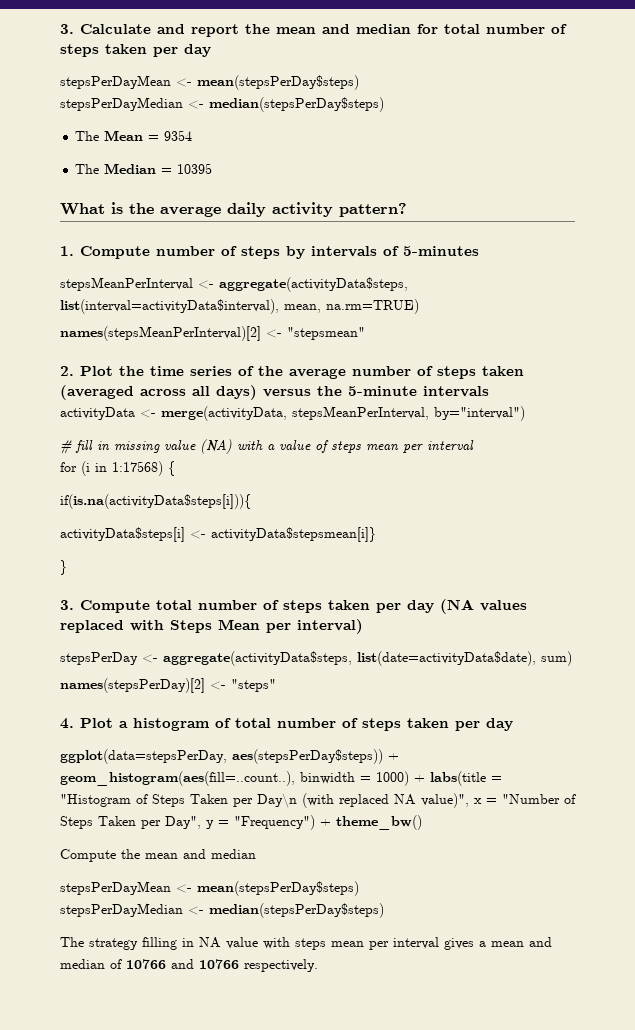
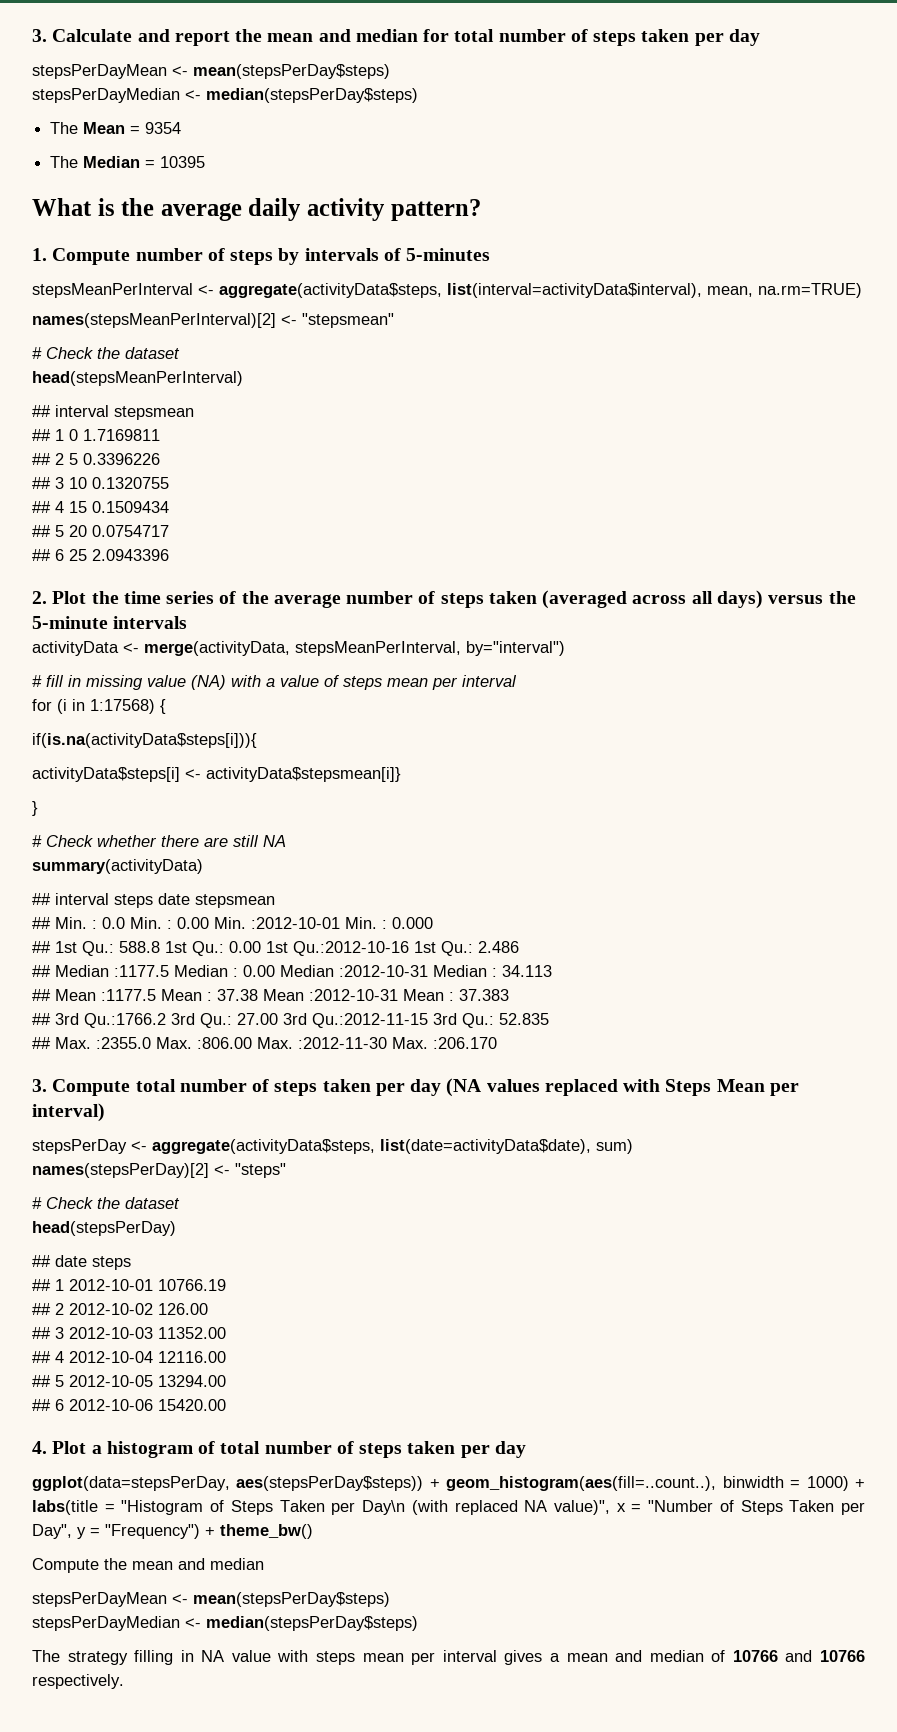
(365, 333) none -> [32,347,180,359] [32,371,243,386] [32,405,194,420] [32,429,160,441] [32,453,160,465] [32,477,169,489] [32,501,169,513] [32,525,169,537] [32,549,169,561] // # Check the dataset // head(stepsMeanPerInterval) // ## interval stepsmean // ## 1 0 1.7169811 // ## 2 5 0.3396226 // ## 3 10 0.1320755 // ## 4 15 0.1509434 // ## 5 20 0.0754717 // ## 6 25 2.0943396
(67, 567) none -> [32,835,286,847] [32,859,203,874] [32,893,275,908] [32,917,433,929] [32,941,519,956] [32,965,552,977] [32,989,509,1001] [32,1013,549,1028] [32,1037,497,1049] // # Check whether there are still NA // summary(activityData) // ## interval steps date stepsmean // ## Min. : 0.0 Min. : 0.00 Min. :2012-10-01 Min. : 0.000 // ## 1st Qu.: 588.8 1st Qu.: 0.00 1st Qu.:2012-10-16 1st Qu.: 2.486 // ## Median :1177.5 Median : 0.00 Median :2012-10-31 Median : 34.113 // ## Mean :1177.5 Mean : 37.38 Mean :2012-10-31 Mean : 37.383 // ## 3rd Qu.:1766.2 3rd Qu.: 27.00 3rd Qu.:2012-11-15 3rd Qu.: 52.835 // ## Max. :2355.0 Max. :806.00 Max. :2012-11-30 Max. :206.170
(276, 685) none -> [32,1197,180,1209] [32,1221,176,1236] [32,1255,131,1270] [32,1279,226,1291] [32,1303,208,1315] [32,1327,226,1339] [32,1351,226,1363] [32,1375,226,1387] [32,1399,226,1411] // # Check the dataset // head(stepsPerDay) // ## date steps // ## 1 2012-10-01 10766.19 // ## 2 2012-10-02 126.00 // ## 3 2012-10-03 11352.00 // ## 4 2012-10-04 12116.00 // ## 5 2012-10-05 13294.00 // ## 6 2012-10-06 15420.00

